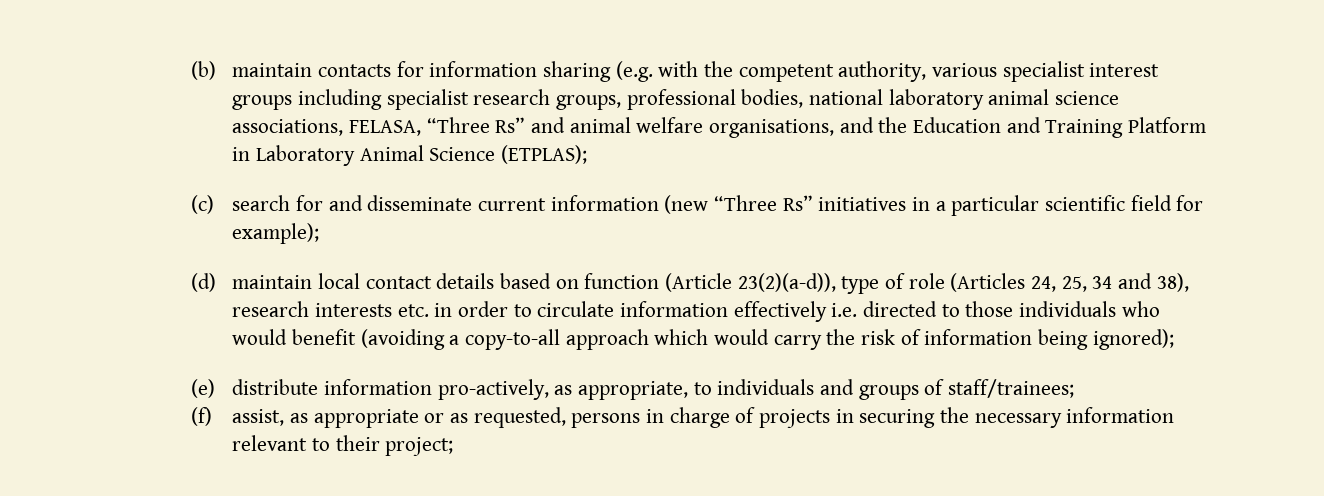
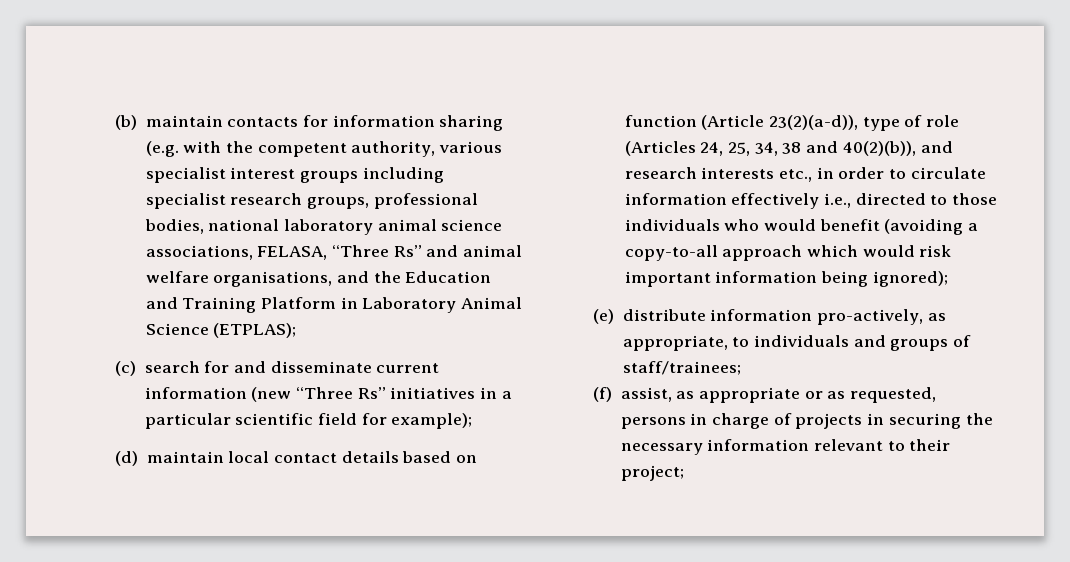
[1092,273,1189,292] 34 and 38), -> [754,141,953,156] 34, 38 and 40(2)(b)), and
[397,304,429,317] etc. -> [778,169,812,182] etc.,
[831,303,858,317] i.e. -> [823,193,851,208] i.e.,
[773,329,921,350] carry the risk of -> [919,245,952,257] [624,271,711,287] risk important

